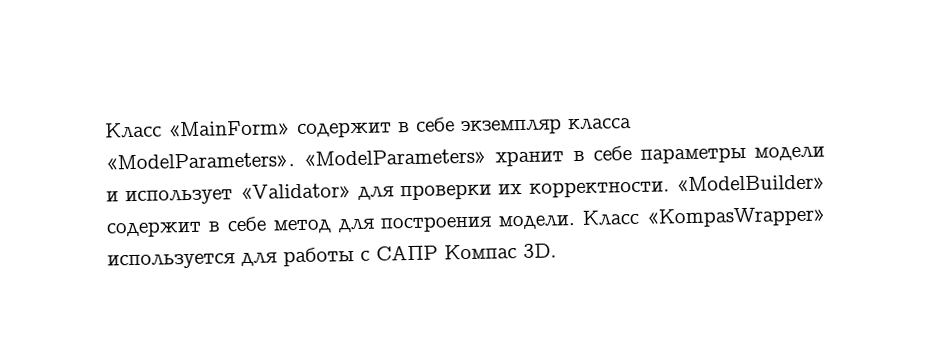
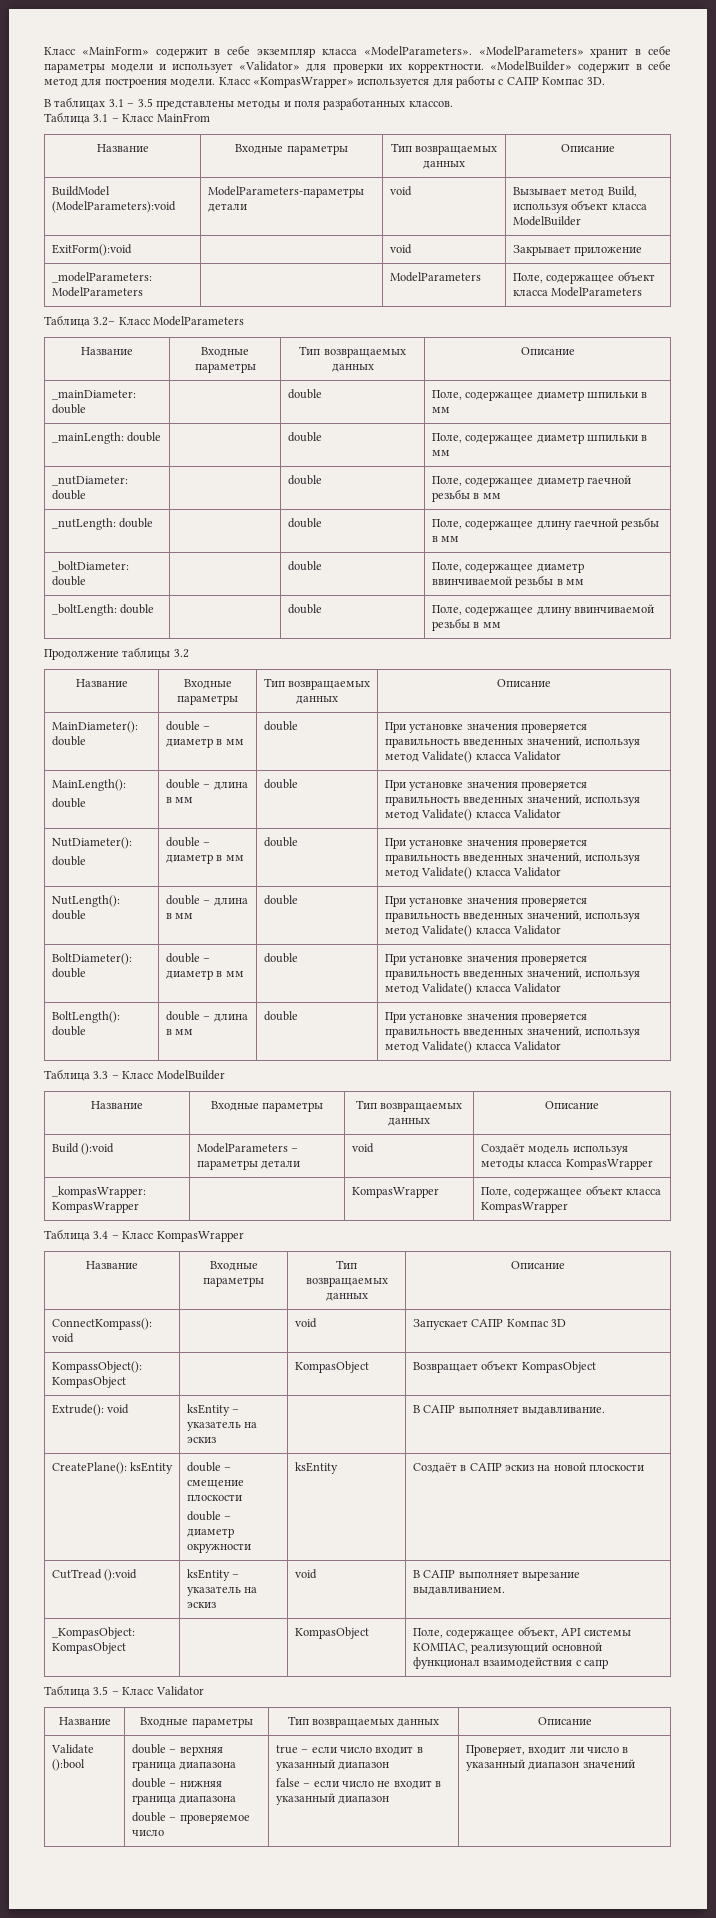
(557, 250) none -> [44,97,453,110] [44,112,210,124] [96,144,149,152] [235,144,348,155] [390,143,498,155] [423,161,465,169] [561,144,615,152] [51,186,110,196] [51,201,176,213] [207,186,364,198] [207,203,247,212] [389,186,412,196] [512,186,637,197] [512,200,647,213] [512,216,581,226] [51,244,132,256] [389,244,412,254] [512,245,643,256] [51,272,152,283] [51,287,143,297] [389,272,481,282] [512,271,655,284] [512,287,643,297] [44,315,245,327] [81,347,133,355] [201,347,249,357] [194,363,256,373] [299,346,406,358] [331,364,374,372] [520,347,575,355] [51,390,136,400] [51,404,86,414] [287,389,322,399] [431,390,648,401] [431,407,450,413] [51,432,162,444] [287,432,322,442] [431,433,648,444] [431,450,450,456] [51,476,128,486] [51,490,86,500] [287,475,322,485] [431,475,631,487] [431,489,501,502] [51,518,154,530] [287,518,322,528] [431,517,660,530] [431,536,460,542] [51,561,129,572] [51,576,86,586] [287,561,322,571] [431,562,584,573] [431,575,584,588] [51,604,155,616] [287,604,322,614] [431,604,654,616] [431,618,501,631] [44,647,189,660] [75,679,128,687] [183,679,232,689] [177,695,238,705] [263,678,371,690] [296,696,338,704] [497,679,551,687] [51,721,138,733] [51,736,86,746] [165,721,211,731] [165,738,244,748] [263,721,298,731] [384,722,587,733] [384,736,640,748] [384,751,561,763] [51,779,126,791] [51,798,86,808] [165,779,248,790] [165,797,194,803] [263,779,298,789] [384,780,587,791] [384,794,640,806] [384,809,561,821] [51,837,132,849] [51,856,86,866] [165,837,211,847] [165,854,244,864] [263,837,298,847] [384,838,587,849] [384,852,640,864] [384,867,561,879] [51,895,120,907] [51,910,86,920] [165,895,248,906] [165,913,194,919] [263,895,298,905] [384,896,587,907] [384,910,640,922] [384,925,561,937] [51,953,132,965] [51,968,86,978] [165,953,211,963] [165,970,244,980] [263,953,298,963] [384,954,587,965] [384,968,640,980] [384,983,561,995] [51,1011,120,1023] [51,1026,86,1036] [165,1011,248,1022] [165,1029,194,1035] [263,1011,298,1021] [384,1012,587,1023] [384,1026,640,1038] [384,1041,561,1053] [44,1069,225,1081] [91,1101,143,1109] [210,1101,324,1112] [355,1100,463,1112] [388,1118,430,1126] [545,1101,599,1109] [51,1143,115,1155] [196,1143,299,1153] [196,1160,301,1170] [351,1143,374,1153] [480,1143,628,1155] [480,1159,653,1170] [51,1186,146,1198] [51,1202,139,1213] [351,1187,439,1198] [480,1185,661,1198] [480,1202,568,1213] [44,1229,244,1242] [86,1261,138,1269] [209,1261,258,1271] [203,1277,264,1287] [336,1260,357,1269] [305,1277,388,1287] [325,1293,368,1301] [511,1261,565,1269] [51,1318,152,1330] [51,1333,74,1343] [294,1318,317,1328] [412,1319,566,1330] [51,1361,142,1373] [51,1376,126,1388] [294,1361,369,1373] [412,1360,596,1373] [51,1404,130,1416] [186,1404,240,1416] [186,1421,258,1431] [186,1437,216,1443] [412,1405,605,1415] [51,1462,174,1474] [186,1462,232,1472] [186,1480,244,1488] [186,1494,242,1501] [186,1511,232,1521] [186,1528,234,1538] [186,1543,251,1553] [294,1462,338,1474] [412,1462,645,1473] [51,1569,138,1581] [186,1569,240,1581] [186,1586,258,1596] [186,1602,216,1608] [294,1569,317,1579] [412,1570,580,1581] [412,1587,505,1595] [51,1627,135,1639] [51,1642,126,1654] [294,1627,369,1639] [412,1626,632,1639] [412,1642,602,1654] [412,1657,608,1669] [44,1685,204,1697] [58,1717,111,1725] [140,1717,253,1728] [287,1716,440,1728] [537,1717,592,1725] [50,1744,94,1754] [51,1759,85,1771] [131,1744,223,1756] [131,1761,237,1771] [131,1778,222,1788] [131,1795,237,1805] [131,1812,250,1824] [131,1830,164,1836] [275,1745,423,1755] [275,1759,390,1771] [275,1778,442,1789] [275,1793,390,1805] [465,1745,629,1756] [465,1759,635,1771] // В таблицах 3.1 – 3.5 представлены методы и поля разработанных классов. // Таблица 3.1 – Класс MainFrom // Название | Входные параметры | Тип возвращаемых данных | Описание // BuildModel (ModelParameters):void | ModelParameters-параметры детали | void | Вызывает метод Build, используя объект класса ModelBuilder // ExitForm():void | | void | Закрывает приложение // _modelParameters: ModelParameters | | ModelParameters | Поле, содержащее объект класса ModelParameters // Таблица 3.2– Класс ModelParameters // Название | Входные параметры | Тип возвращаемых данных | Описание // _mainDiameter: double | | double | Поле, содержащее диаметр шпильки в мм // _mainLength: double | | double | Поле, содержащее диаметр шпильки в мм // _nutDiameter: double | | double | Поле, содержащее диаметр гаечной резьбы в мм // _nutLength: double | | double | Поле, содержащее длину гаечной резьбы в мм // _boltDiameter: double | | double | Поле, содержащее диаметр ввинчиваемой резьбы в мм // _boltLength: double | | double | Поле, содержащее длину ввинчиваемой резьбы в мм // Продолжение таблицы 3.2 // Название | Входные параметры | Тип возвращаемых данных | Описание // MainDiameter(): double | double – диаметр в мм | double | При установке значения проверяется правильность введенных значений, используя метод Validate() класса Validator // MainLength(): // double | double – длина в мм | double | При установке значения проверяется правильность введенных значений, используя метод Validate() класса Validator // NutDiameter(): // double | double – диаметр в мм | double | При установке значения проверяется правильность введенных значений, используя метод Validate() класса Validator // NutLength(): double | double – длина в мм | double | При установке значения проверяется правильность введенных значений, используя метод Validate() класса Validator // BoltDiameter(): double | double – диаметр в мм | double | При установке значения проверяется правильность введенных значений, используя метод Validate() класса Validator // BoltLength(): double | double – длина в мм | double | При установке значения проверяется правильность введенных значений, используя метод Validate() класса Validator // Таблица 3.3 – Класс ModelBuilder // Название | Входные параметры | Тип возвращаемых данных | Описание // Build ():void | ModelParameters – параметры детали | void | Создаёт модель используя методы класса KompasWrapper // _kompasWrapper: KompasWrapper | | KompasWrapper | Поле, содержащее объект класса KompasWrapper // Таблица 3.4 – Класс KompasWrapper // Название | Входные параметры | Тип возвращаемых данных | Описание // ConnectKompass(): void | | void | Запускает САПР Компас 3D // KompassObject(): KompasObject | | KompasObject | Возвращает объект KompasObject // Extrude(): void | ksEntity – указатель на эскиз | | В САПР выполняет выдавливание. // CreatePlane(): ksEntity | double – смещение плоскости // double – диаметр окружности | ksEntity | Создаёт в САПР эскиз на новой плоскости // CutTread ():void | ksEntity – указатель на эскиз | void | В САПР выполняет вырезание выдавливанием. // _KompasObject: KompasObject | | KompasObject | Поле, содержащее объект, API системы КОМПАС, реализующий основной функционал взаимодействия с сапр // Таблица 3.5 – Класс Validator // Название | Входные параметры | Тип возвращаемых данных | Описание // Validate ():bool | double – верхняя граница диапазона // double – нижняя граница диапазона // double – проверяемое число | true – если число входит в указанный диапазон // false – если число не входит в указанный диапазон | Проверяет, входит ли число в указанный диапазон значений

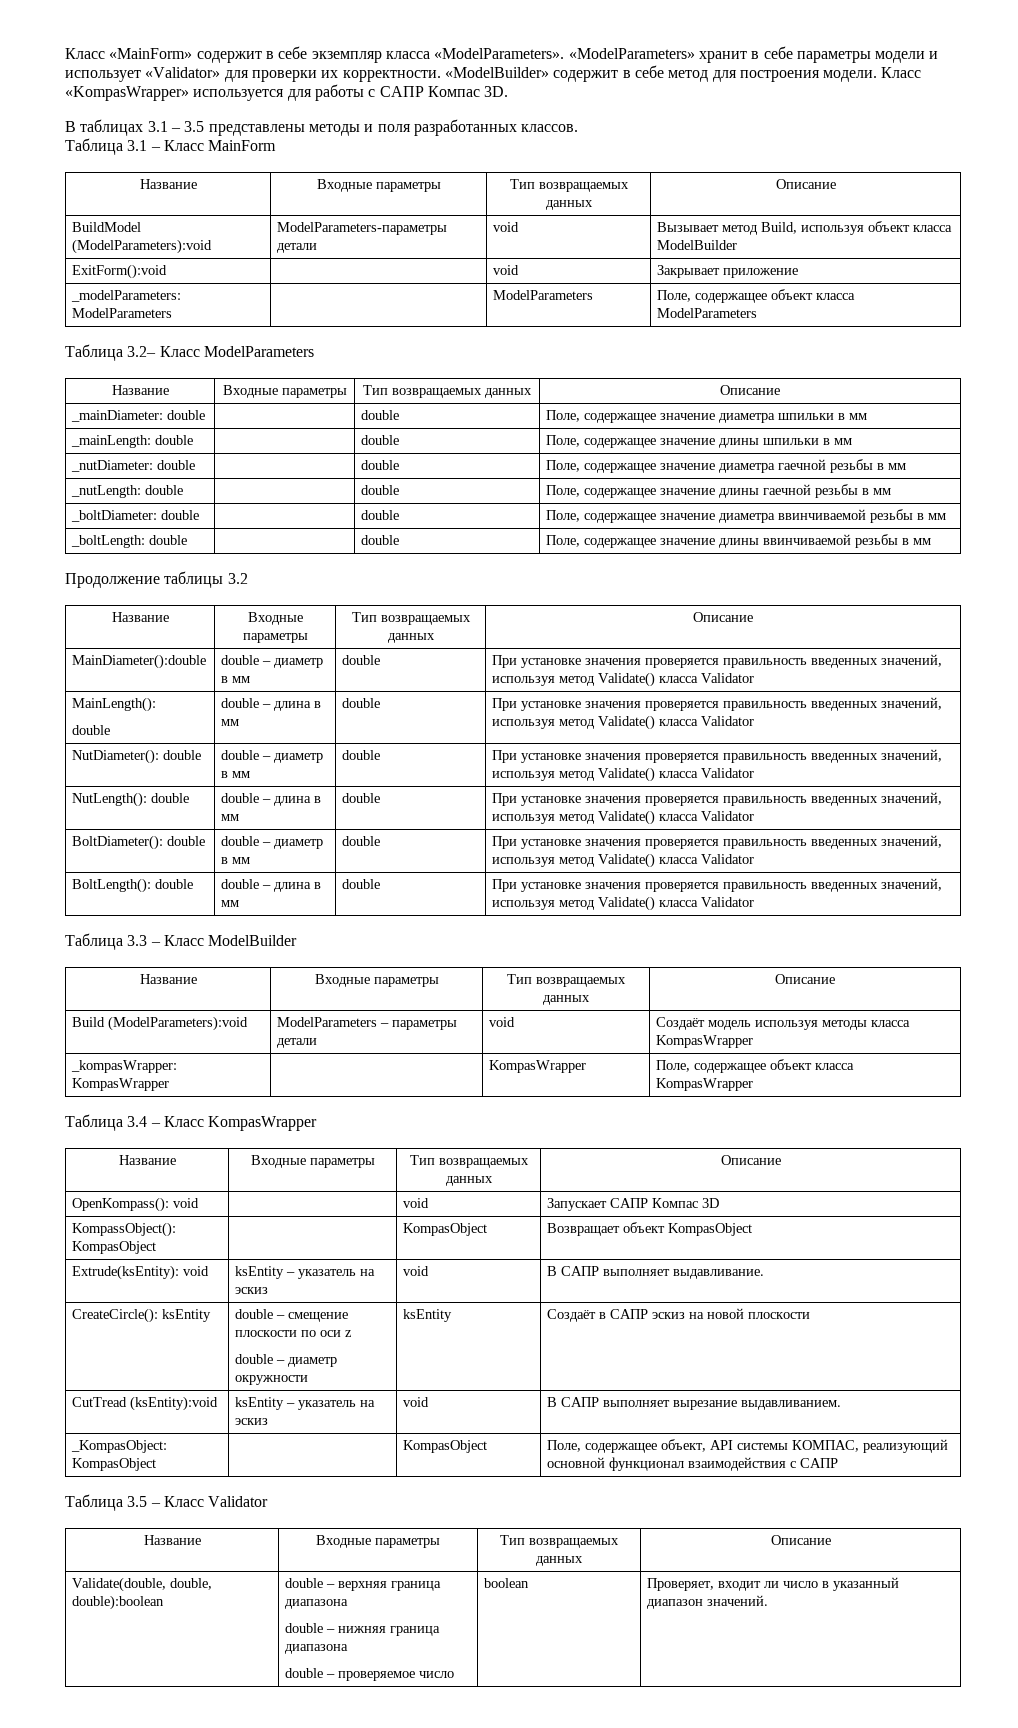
[156,113,210,122] MainFrom -> [208,140,277,151] MainForm
[536,391,584,401] диаметр -> [660,413,776,423] значение диаметра
[536,434,584,444] диаметр -> [660,438,760,448] значение длины
[536,477,584,487] диаметр -> [660,463,776,473] значение диаметра
[536,521,572,530] длину -> [660,488,760,498] значение длины
[536,563,584,573] диаметр -> [660,513,776,523] значение диаметра
[536,607,572,616] длину -> [660,538,760,548] значение длины
[51,721,138,733] [51,736,86,746] MainDiameter(): double -> [72,654,207,669] MainDiameter():double
(132, 843) // -> (160, 756) none
[81,1143,115,1155] ():void -> [108,1016,249,1031] (ModelParameters):void
[51,1318,152,1330] ConnectKompass(): -> [72,1197,170,1212] OpenKompass():
[51,1404,104,1416] Extrude(): -> [72,1265,180,1280] Extrude(ksEntity):
(216, 1440) none -> [403,1266,430,1276] void
[51,1462,127,1474] CreatePlane(): -> [72,1308,159,1323] CreateCircle():
(242, 1497) none -> [301,1330,353,1337] по оси z
[104,1569,138,1581] ():void -> [130,1396,219,1411] (ksEntity):void
[583,1659,608,1669] сапр -> [800,1458,839,1468] САПР
[50,1744,94,1754] [51,1759,85,1771] Validate ():bool -> [72,1577,213,1592] [72,1595,165,1610] Validate(double, double, double):boolean
[275,1745,423,1755] [275,1759,390,1771] [275,1778,442,1789] [275,1793,390,1805] true – если число входит в указанный диапазон // false – если число не входит в указанный диапазон -> [484,1578,530,1588] boolean
[582,1759,635,1768] значений -> [707,1595,769,1606] значений.

